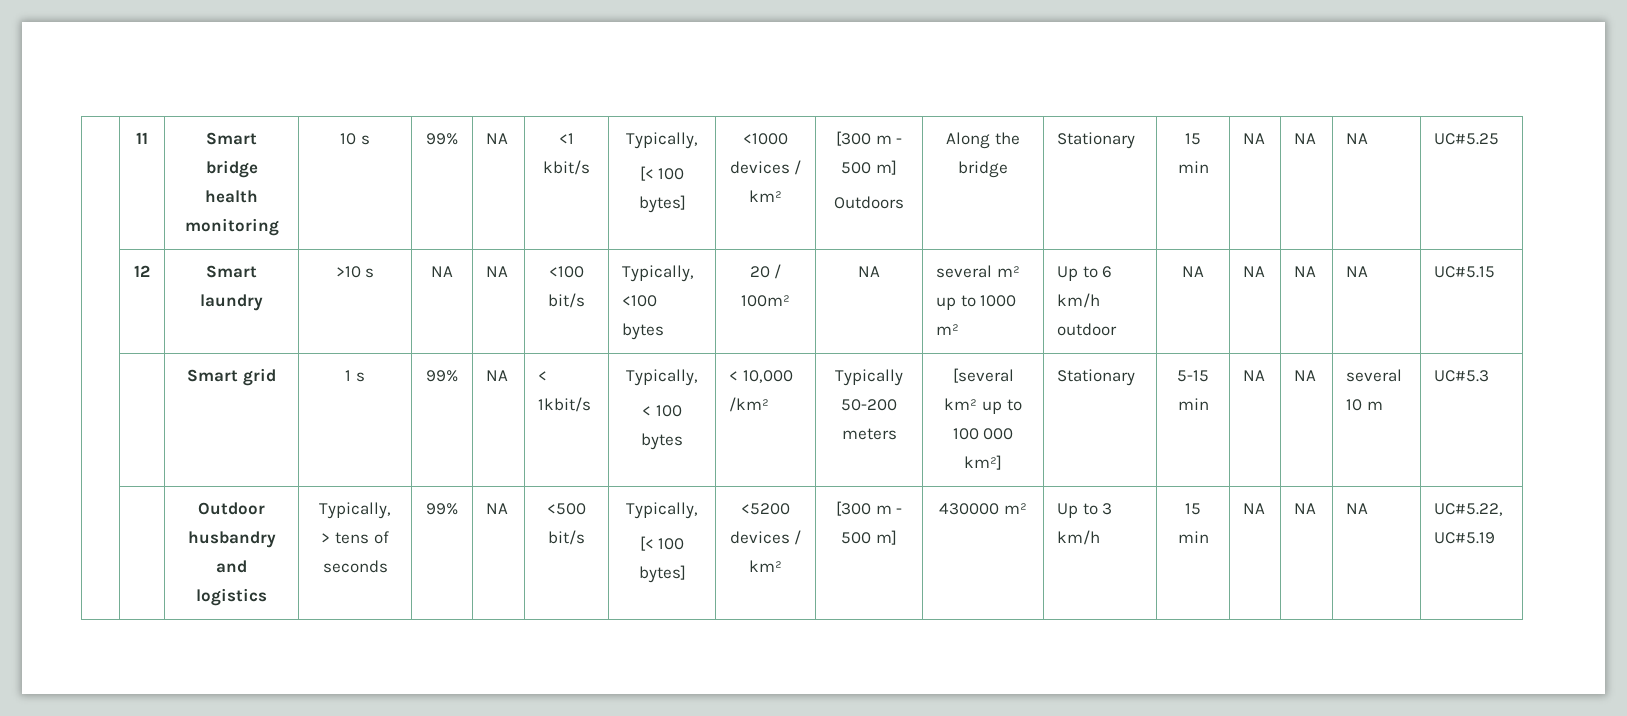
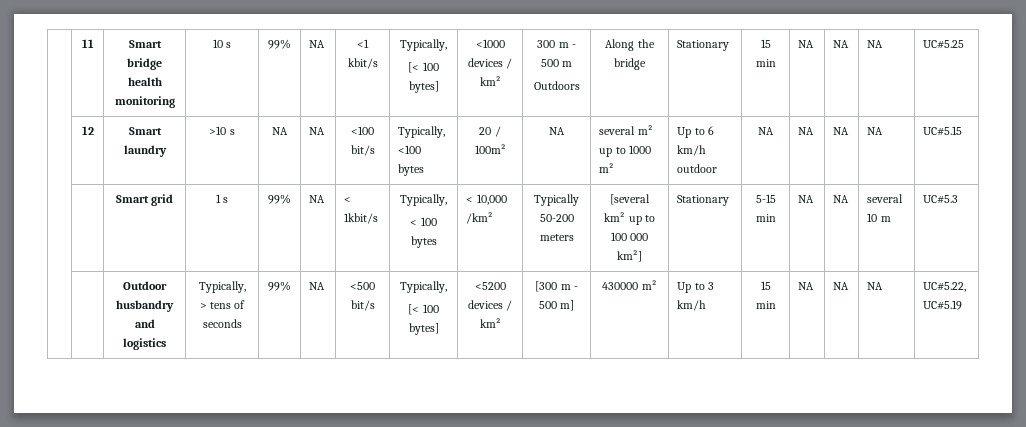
[835,131,903,146] [841,160,897,175] [300 m - 500 m] -> [537,40,576,48] [540,59,573,67] 300 m - 500 m

